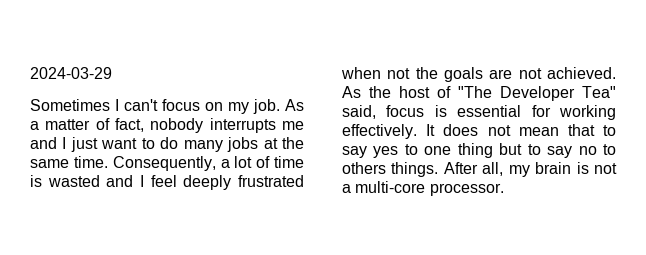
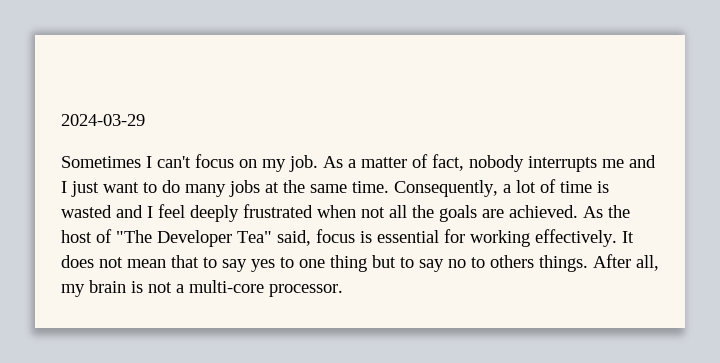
(411, 73) none -> [389,205,407,218] all
[518,68,542,79] not -> (504, 213) none

